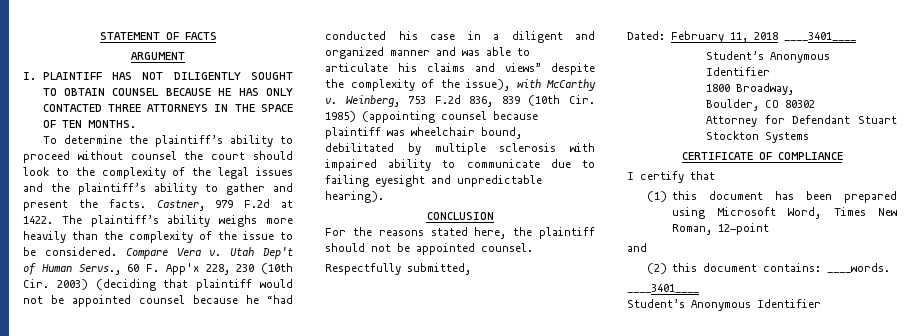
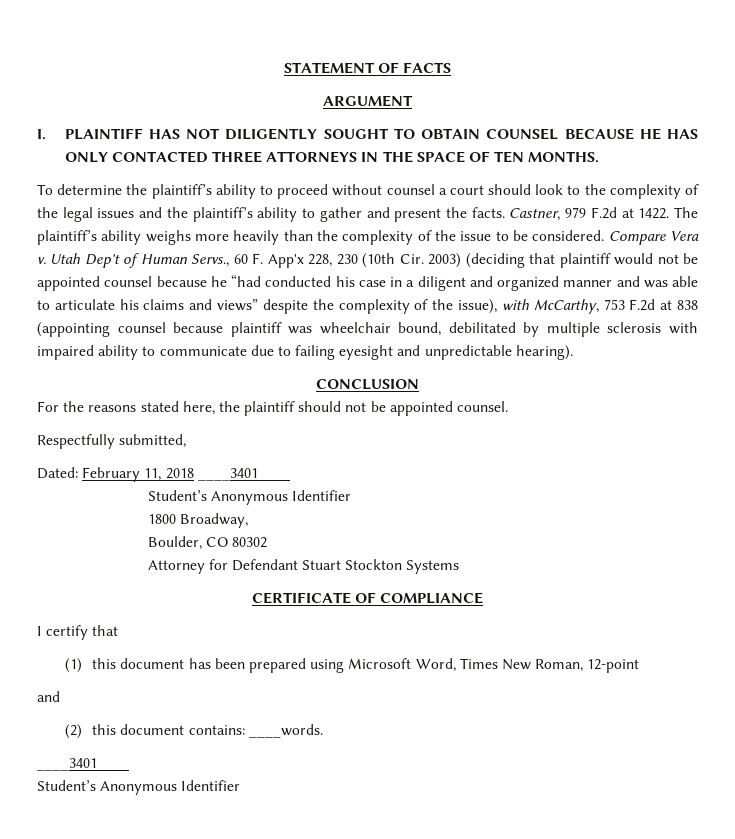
[184,151,204,160] the -> [438,188,447,195] a
[546,79,596,91] [325,95,595,107] [325,111,356,122] McCarthy v. Weinberg, 753 F.2d 836, 839 (10th Cir. 1985) -> [533,299,699,314] McCarthy, 753 F.2d at 838

